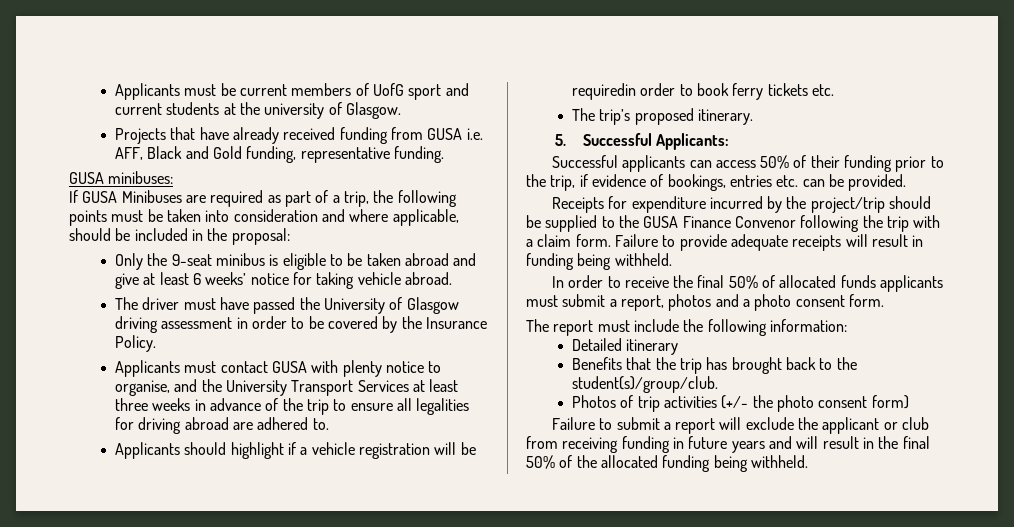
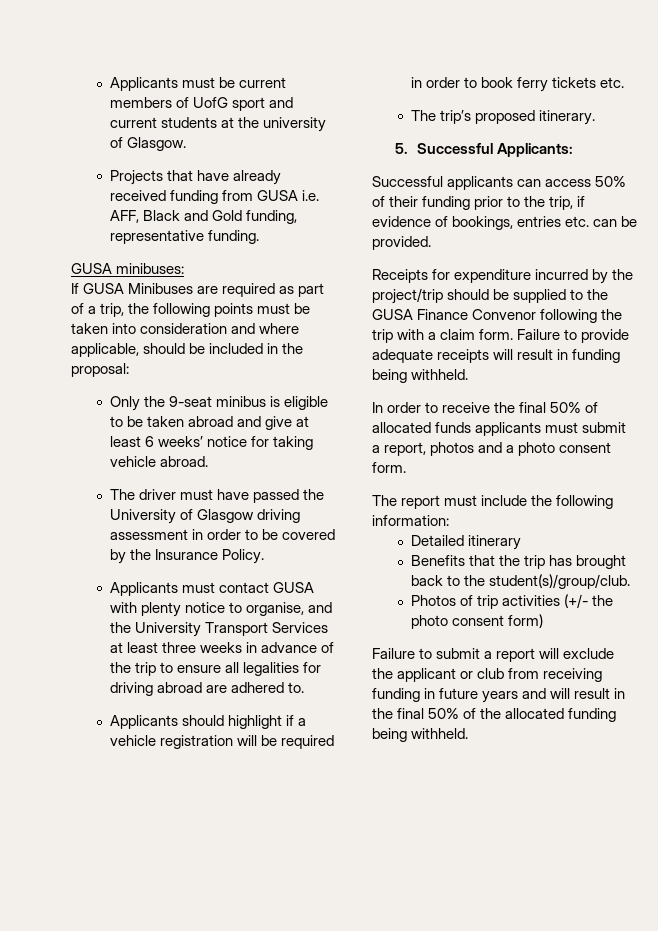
[572,83,637,100] requiredin -> [281,735,335,749] [411,77,423,88] required in

